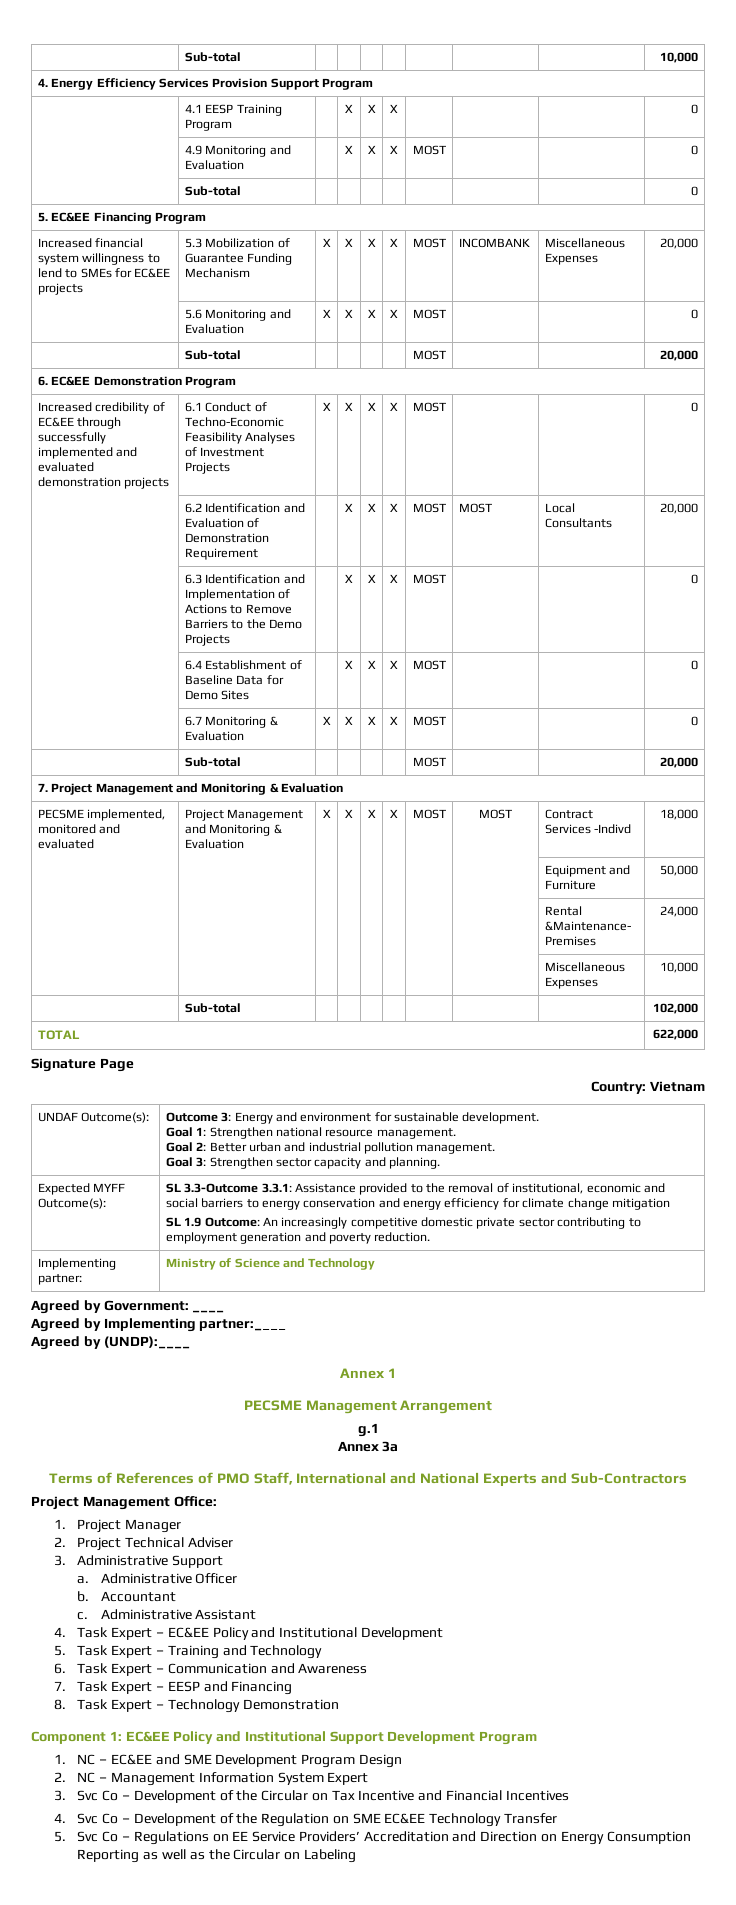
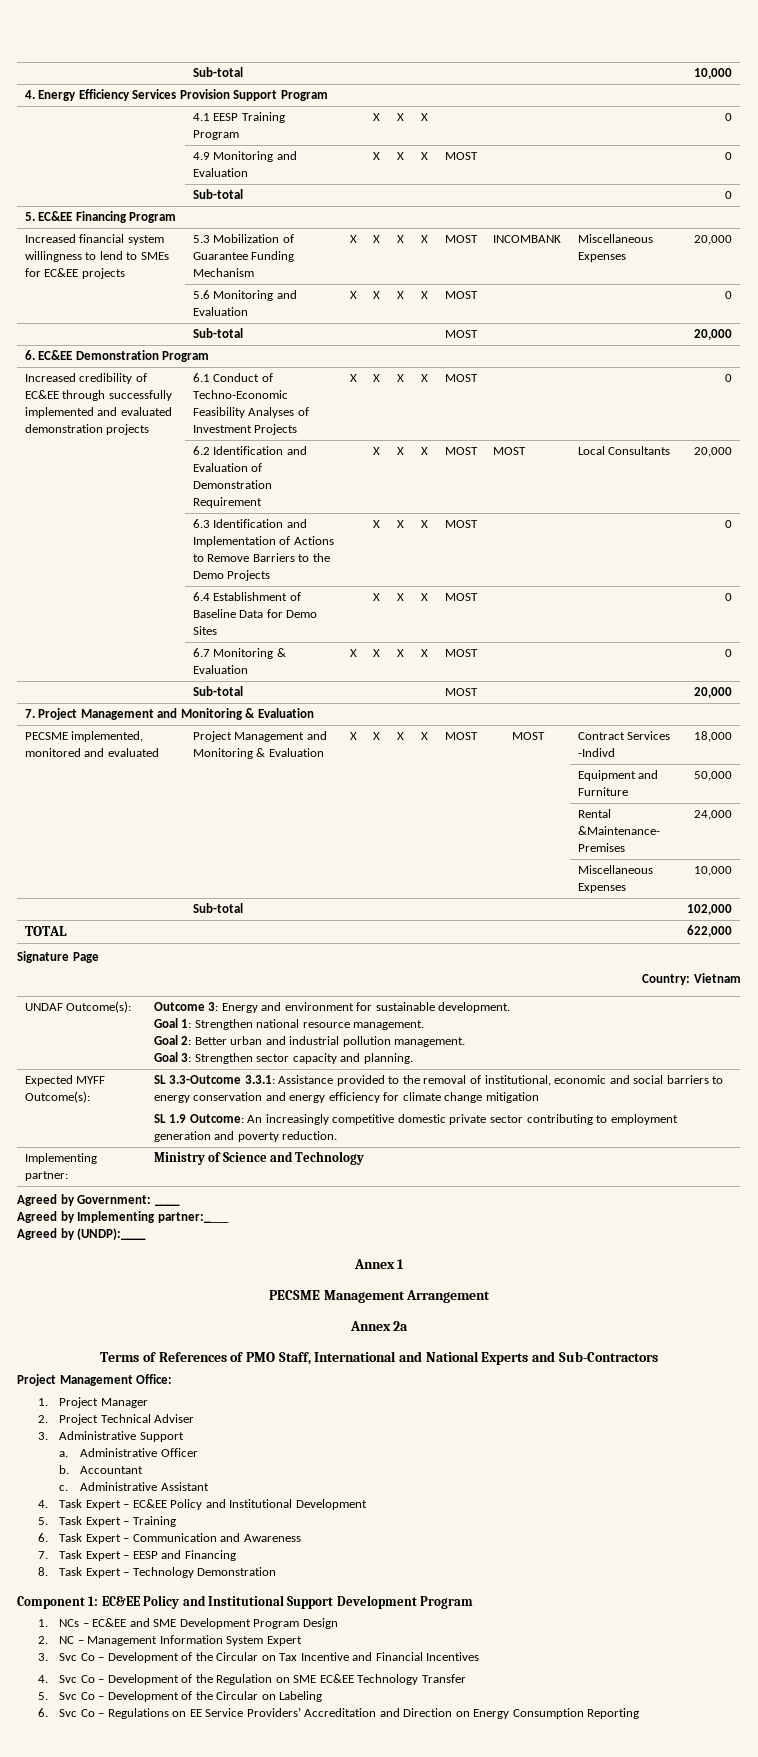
[357,1423,379,1437] [337,1441,399,1452] // g.1 // Annex 3a -> [349,1321,409,1331] // Annex 2a
[222,1645,323,1659] and Technology -> (176, 1521) none
[77,1754,96,1765] NC -> [59,1619,80,1627] NCs
(131, 1838) none -> [107,1691,323,1702] [38,1708,105,1717] Development of the Circular on Labeling // 6. Svc Co –
[143,1849,356,1863] as well as the Circular on Labeling -> (640, 1713) none

